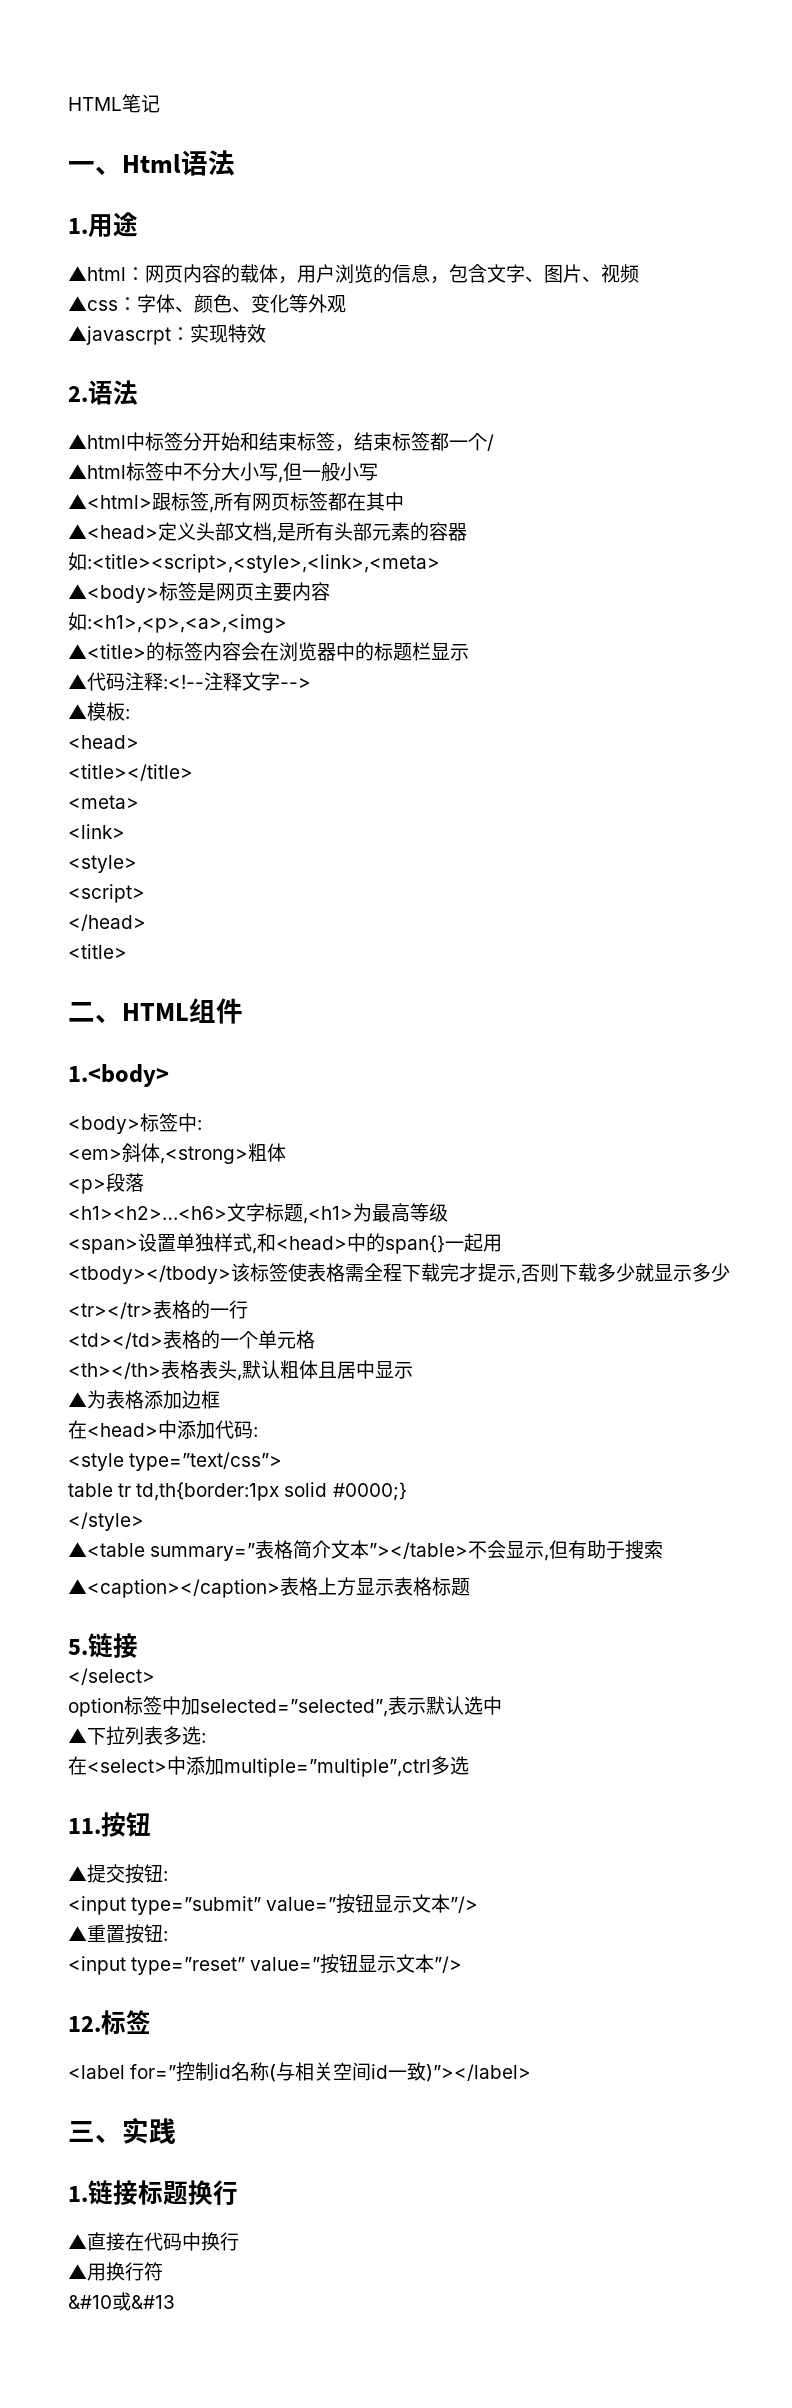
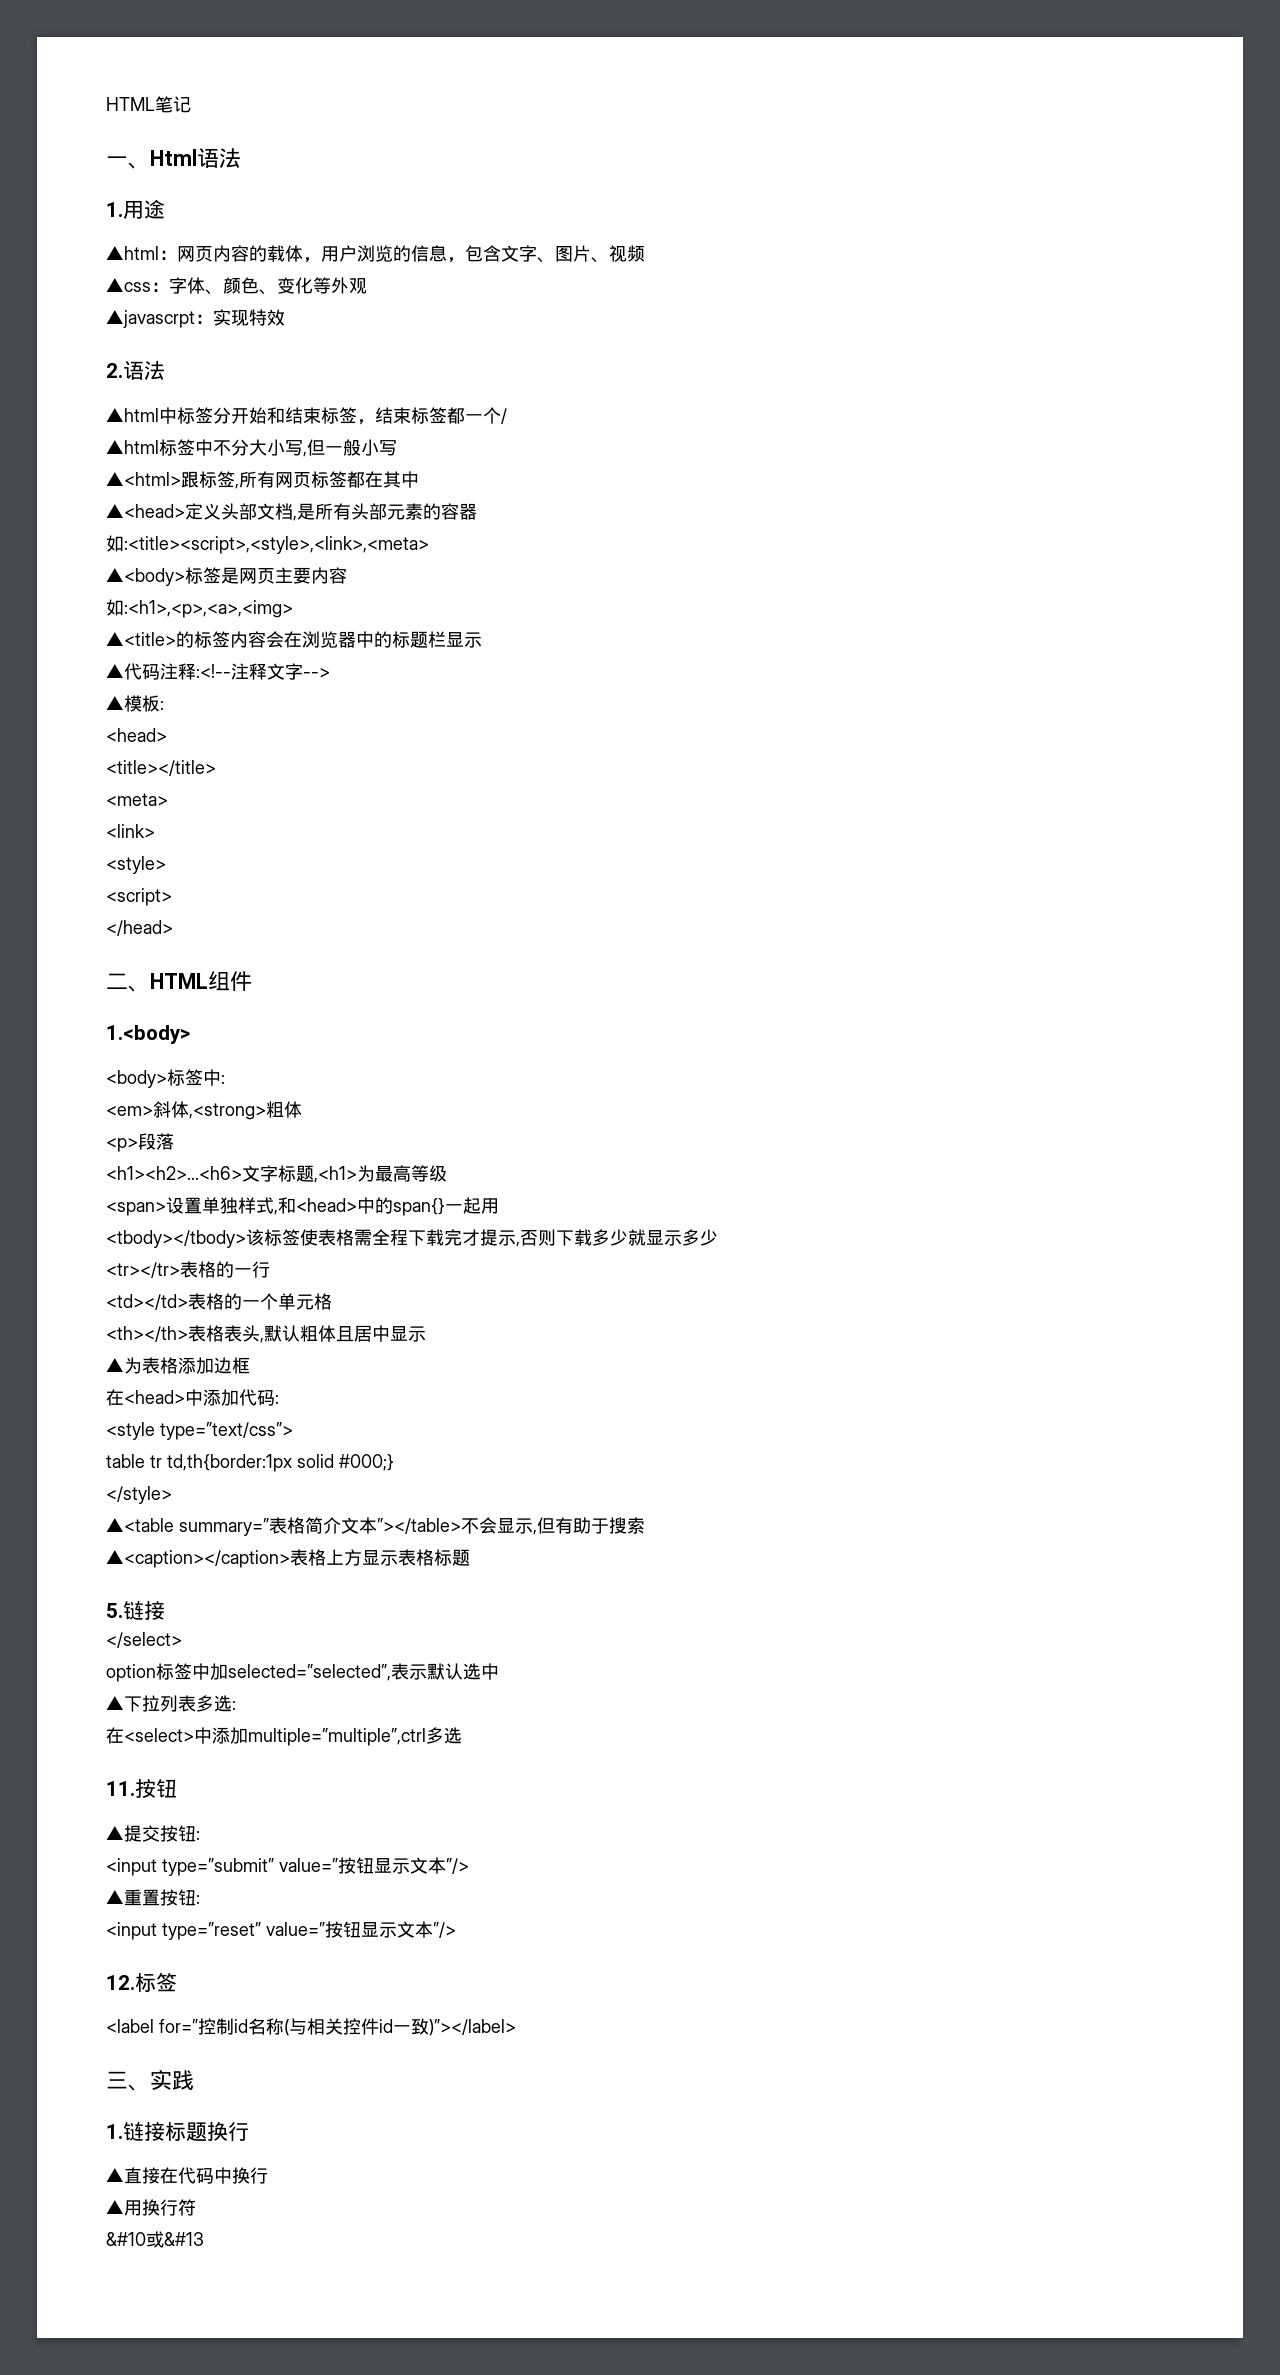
[68,944,127,959] // <title> -> (173, 928) none
[332,1482,407,1501] #0000;} -> [339,1454,394,1471] #000;}
[333,2062,372,2081] 空间 -> [343,2018,379,2035] 控件

